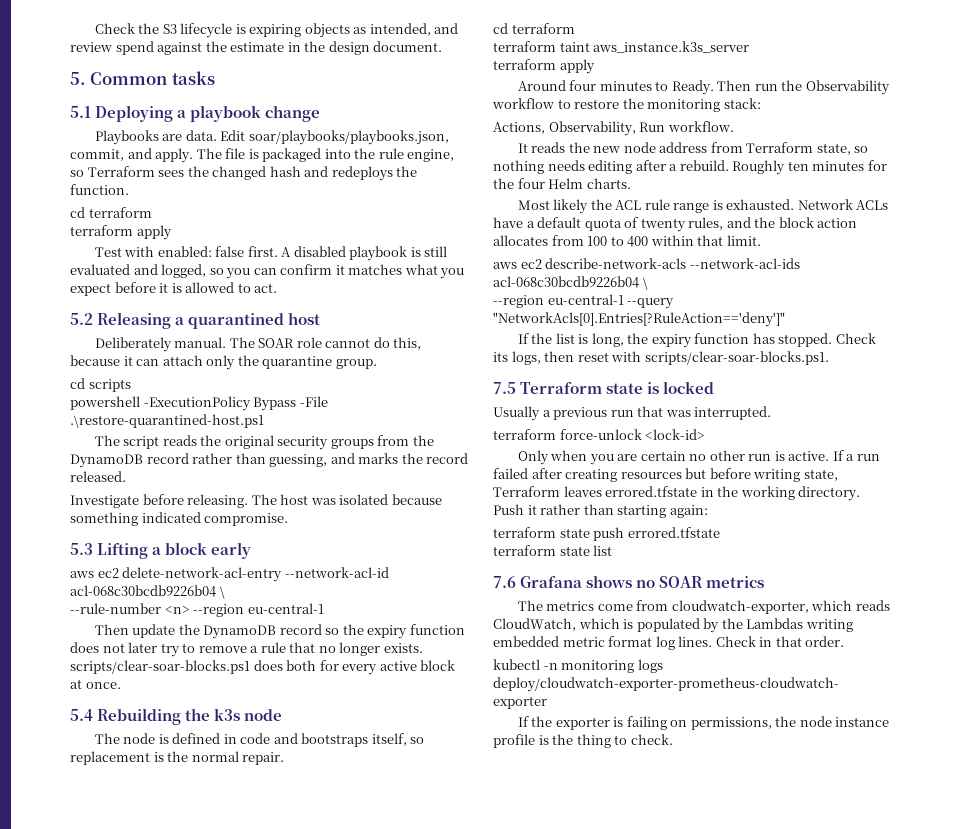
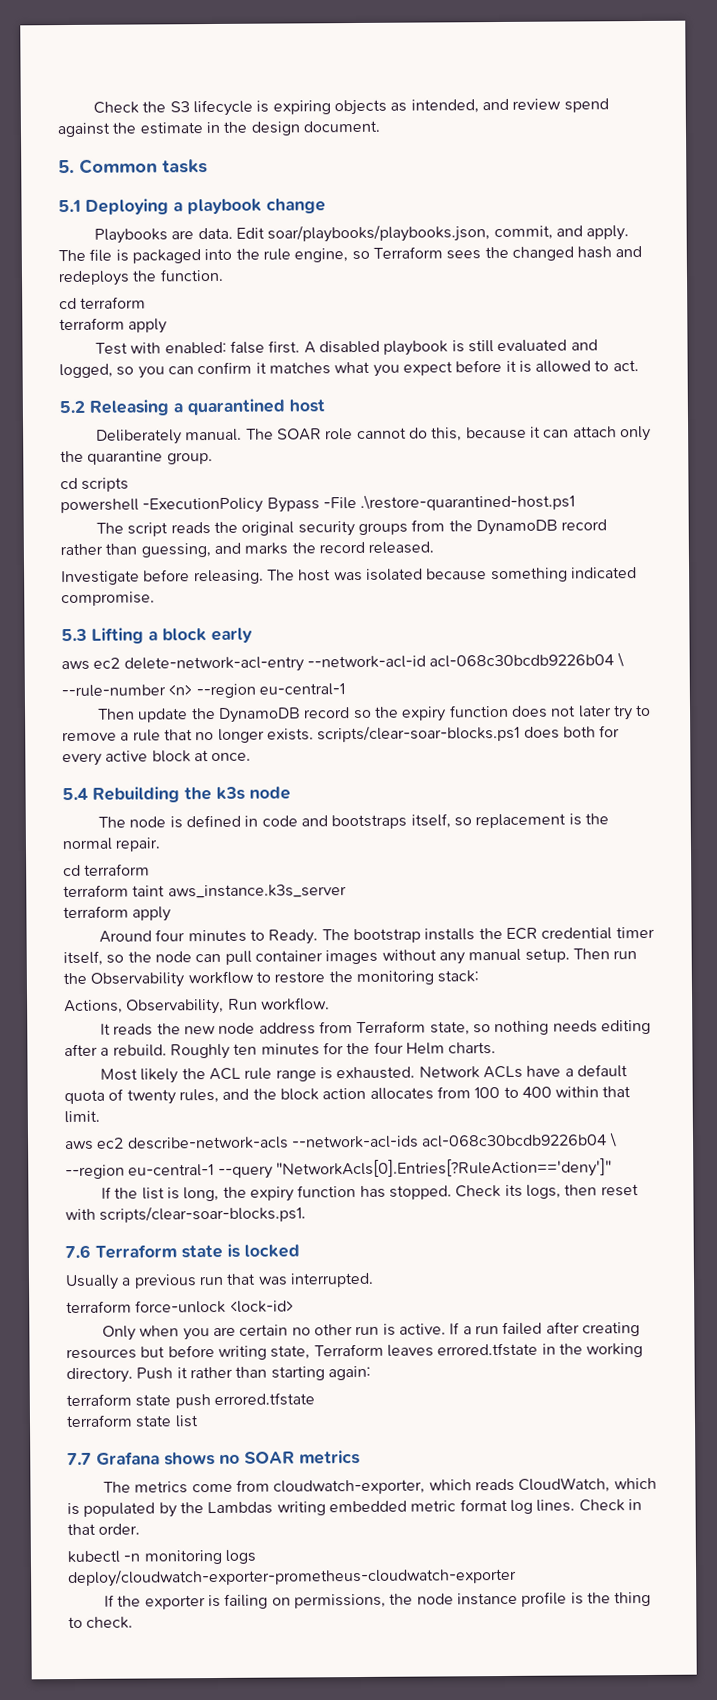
(714, 87) none -> [321,926,655,944] [63,948,570,967] The bootstrap installs the ECR credential timer itself, so the node can pull container images without any manual setup.
[493,382,516,394] 7.5 -> [65,1244,91,1259] 7.6
[493,576,516,588] 7.6 -> [67,1452,92,1466] 7.7

